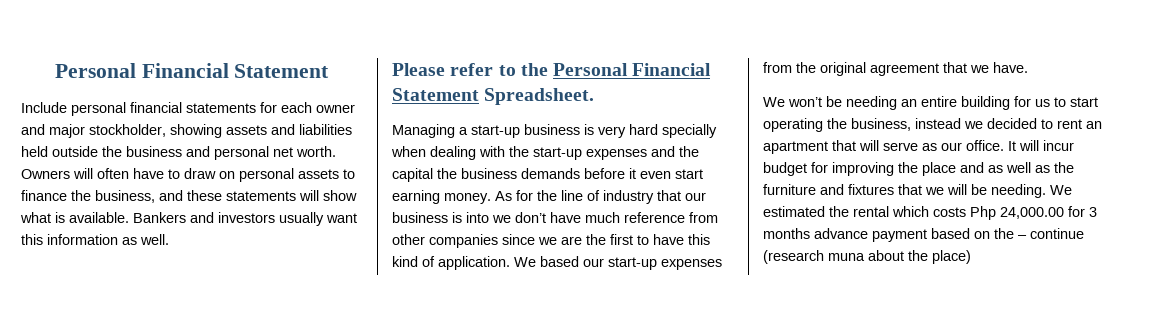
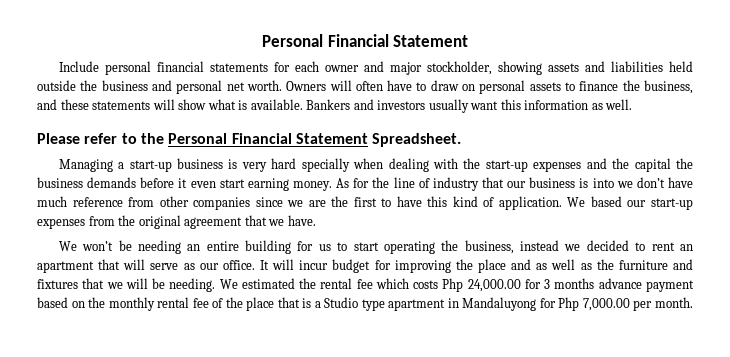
(889, 211) none -> [356,279,373,289] fee
[1018,228,1084,239] [763,250,971,264] – continue (research muna about the place) -> [108,297,693,311] monthly rental fee of the place that is a Studio type apartment in Mandaluyong for Php 7,000.00 per month.

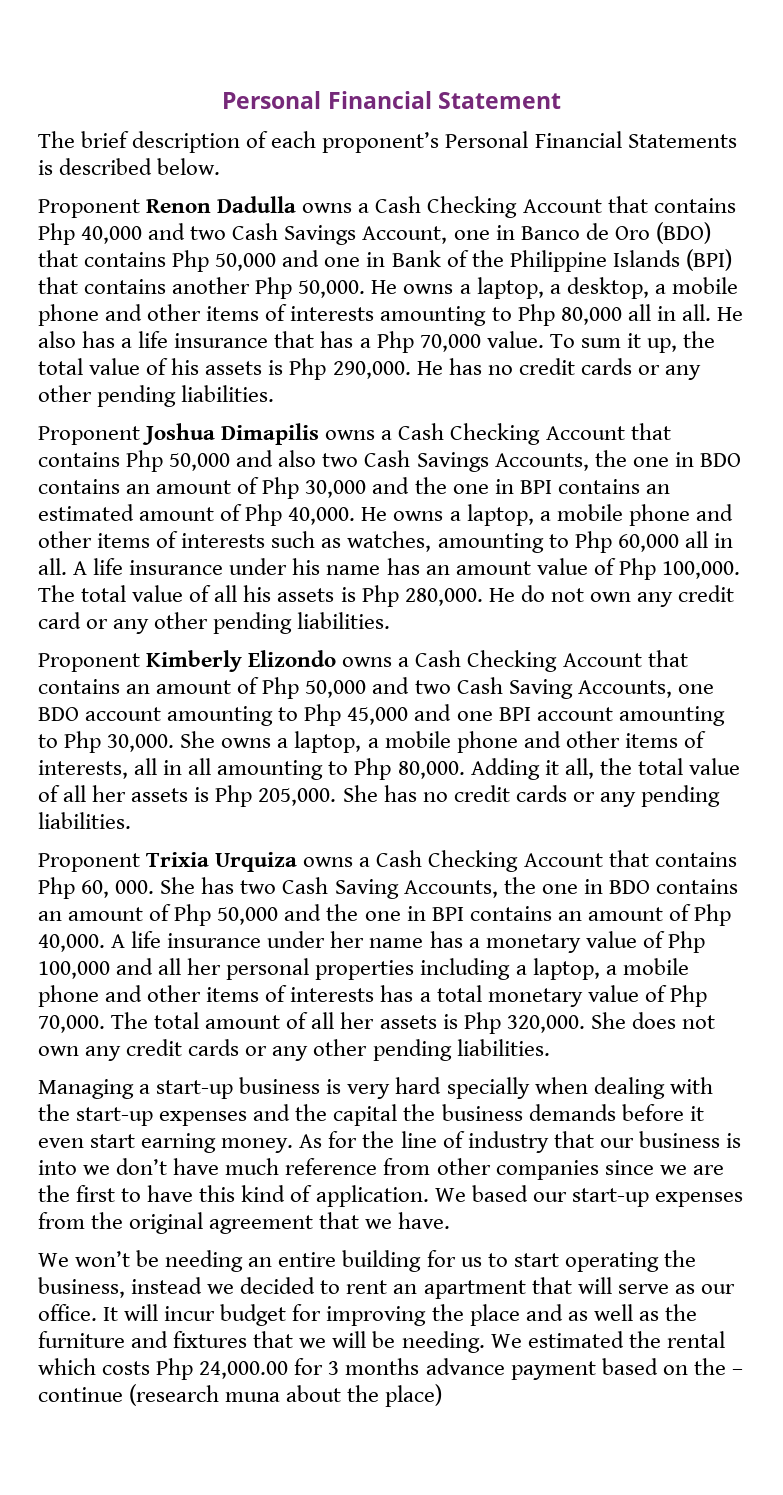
[58,61,694,75] [37,80,693,94] [37,99,633,113] [37,133,462,147] Include personal financial statements for each owner and major stockholder, showing assets and liabilities held outside the business and personal net worth. Owners will often have to draw on personal assets to finance the business, and these statements will show what is available. Bankers and investors usually want this information as well. // Please refer to the Personal Financial Statement Spreadsheet. -> [38,131,737,153] [38,158,221,175] [38,196,736,218] [38,222,711,245] [38,249,732,272] [38,277,738,299] [38,304,743,326] [38,331,716,353] [38,358,702,380] [38,385,275,407] [38,423,671,445] [38,450,741,472] [38,477,670,499] [38,504,733,526] [38,531,733,553] [38,558,740,580] [38,585,735,607] [38,612,391,634] [38,650,688,672] [38,677,714,699] [38,704,725,726] [38,731,706,753] [38,758,740,780] [38,785,721,807] [38,812,131,829] [38,850,737,872] [38,877,738,899] [38,904,732,926] [38,931,705,953] [38,958,689,980] [38,985,707,1007] [38,1012,715,1034] [38,1039,550,1061] The brief description of each proponent’s Personal Financial Statements is described below. // Proponent Renon Dadulla owns a Cash Checking Account that contains Php 40,000 and two Cash Savings Account, one in Banco de Oro (BDO) that contains Php 50,000 and one in Bank of the Philippine Islands (BPI) that contains another Php 50,000. He owns a laptop, a desktop, a mobile phone and other items of interests amounting to Php 80,000 all in all. He also has a life insurance that has a Php 70,000 value. To sum it up, the total value of his assets is Php 290,000. He has no credit cards or any other pending liabilities. // Proponent Joshua Dimapilis owns a Cash Checking Account that contains Php 50,000 and also two Cash Savings Accounts, the one in BDO contains an amount of Php 30,000 and the one in BPI contains an estimated amount of Php 40,000. He owns a laptop, a mobile phone and other items of interests such as watches, amounting to Php 60,000 all in all. A life insurance under his name has an amount value of Php 100,000. The total value of all his assets is Php 280,000. He do not own any credit card or any other pending liabilities. // Proponent Kimberly Elizondo owns a Cash Checking Account that contains an amount of Php 50,000 and two Cash Saving Accounts, one BDO account amounting to Php 45,000 and one BPI account amounting to Php 30,000. She owns a laptop, a mobile phone and other items of interests, all in all amounting to Php 80,000. Adding it all, the total value of all her assets is Php 205,000. She has no credit cards or any pending liabilities. // Proponent Trixia Urquiza owns a Cash Checking Account that contains Php 60, 000. She has two Cash Saving Accounts, the one in BDO contains an amount of Php 50,000 and the one in BPI contains an amount of Php 40,000. A life insurance under her name has a monetary value of Php 100,000 and all her personal properties including a laptop, a mobile phone and other items of interests has a total monetary value of Php 70,000. The total amount of all her assets is Php 320,000. She does not own any credit cards or any other pending liabilities.
[356,279,373,289] fee -> (725, 1339) none
[108,297,693,311] monthly rental fee of the place that is a Studio type apartment in Mandaluyong for Php 7,000.00 per month. -> [731,1369,743,1375] [38,1384,443,1407] – continue (research muna about the place)

